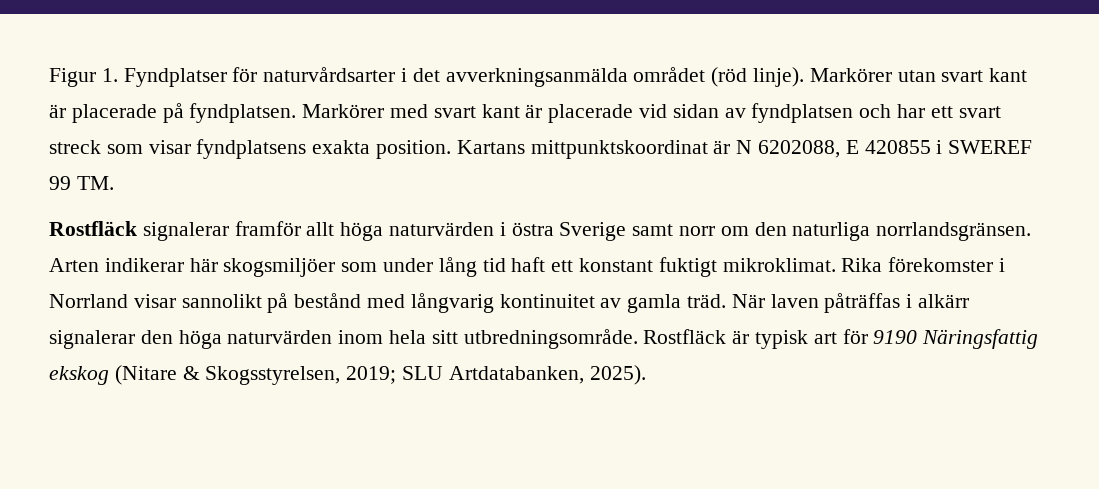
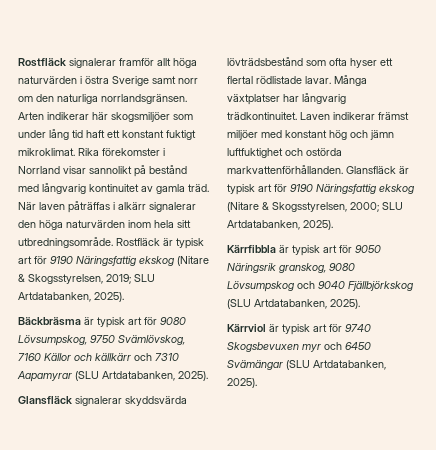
[49,67,1028,87] [49,103,1001,123] [49,139,1033,159] [49,176,114,190] Figur 1. Fyndplatser för naturvårdsarter i det avverkningsanmälda området (röd linje). Markörer utan svart kant är placerade på fyndplatsen. Markörer med svart kant är placerade vid sidan av fyndplatsen och har ett svart streck som visar fyndplatsens exakta position. Kartans mittpunktskoordinat är N 6202088, E 420855 i SWEREF 99 TM. // -> (18, 62) none
(646, 375) none -> [18,317,186,328] [18,335,185,346] [18,353,179,361] [17,371,208,382] [18,396,187,406] [227,57,393,68] [227,75,367,86] [227,93,346,105] [227,112,409,120] [227,130,394,140] [227,148,342,158] [227,165,409,174] [227,184,414,195] [227,202,403,212] [227,220,333,230] [227,245,381,256] [227,263,355,273] [227,281,413,292] [227,299,360,309] [227,324,371,335] [227,342,371,352] [227,360,386,370] [227,378,257,388] // Bäckbräsma är typisk art för 9080 Lövsumpskog, 9750 Svämlövskog, 7160 Källor och källkärr och 7310 Aapamyrar (SLU Artdatabanken, 2025). // Glansfläck signalerar skyddsvärda lövträdsbestånd som ofta hyser ett flertal rödlistade lavar. Många växtplatser har långvarig trädkontinuitet. Laven indikerar främst miljöer med konstant hög och jämn luftfuktighet och ostörda markvattenförhållanden. Glansfläck är typisk art för 9190 Näringsfattig ekskog (Nitare & Skogsstyrelsen, 2000; SLU Artdatabanken, 2025). // Kärrfibbla är typisk art för 9050 Näringsrik granskog, 9080 Lövsumpskog och 9040 Fjällbjörkskog (SLU Artdatabanken, 2025). // Kärrviol är typisk art för 9740 Skogsbevuxen myr och 6450 Svämängar (SLU Artdatabanken, 2025).

